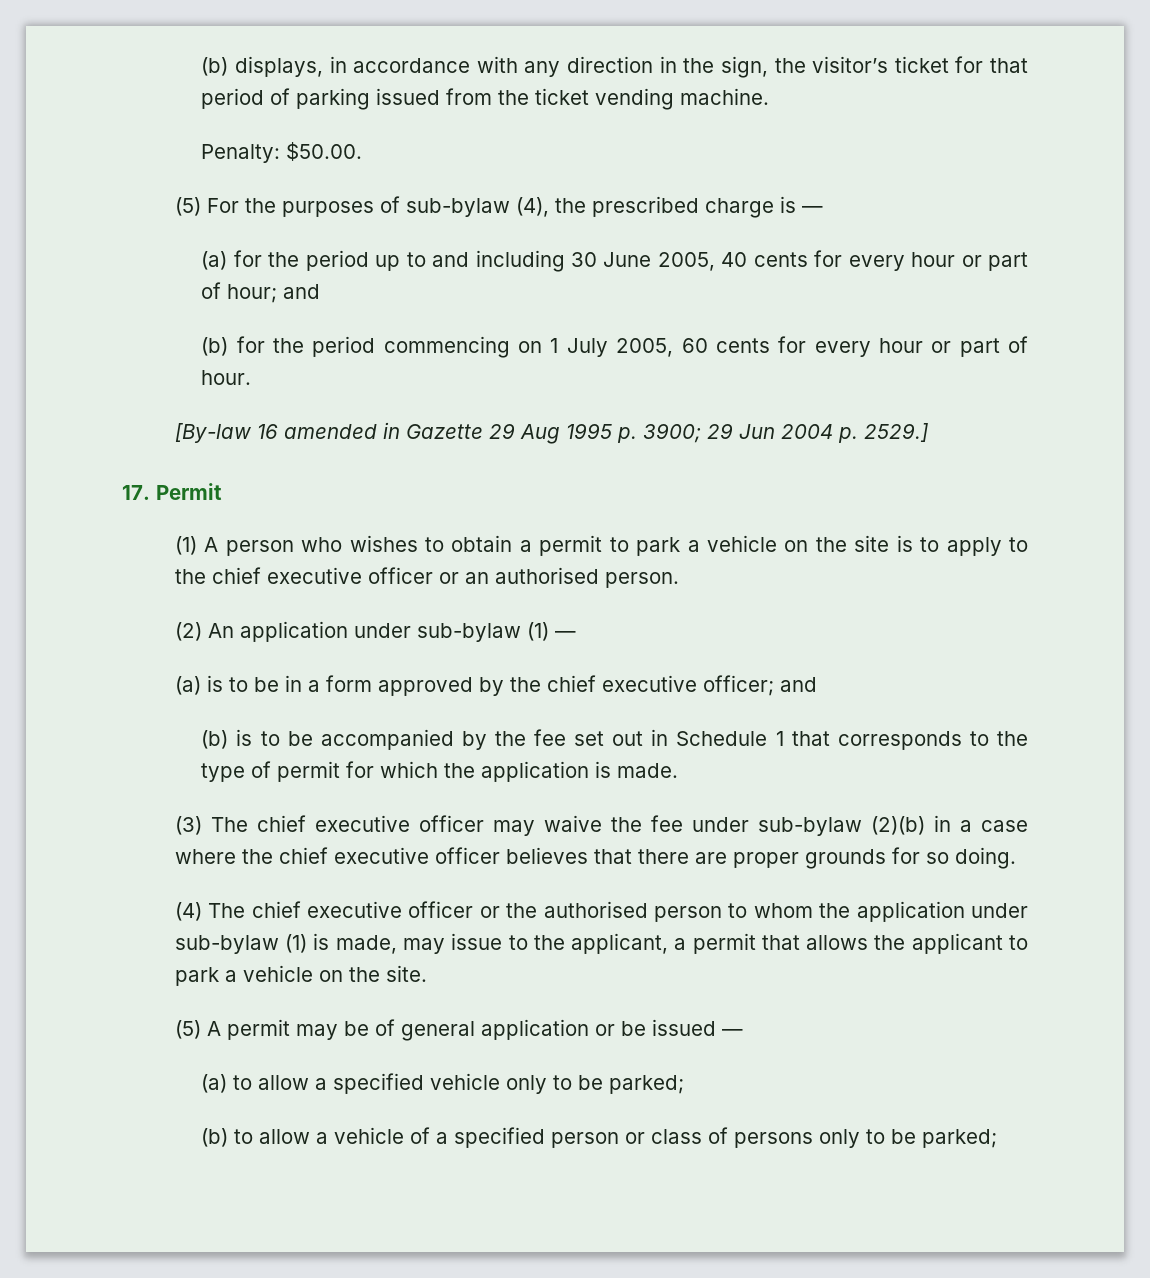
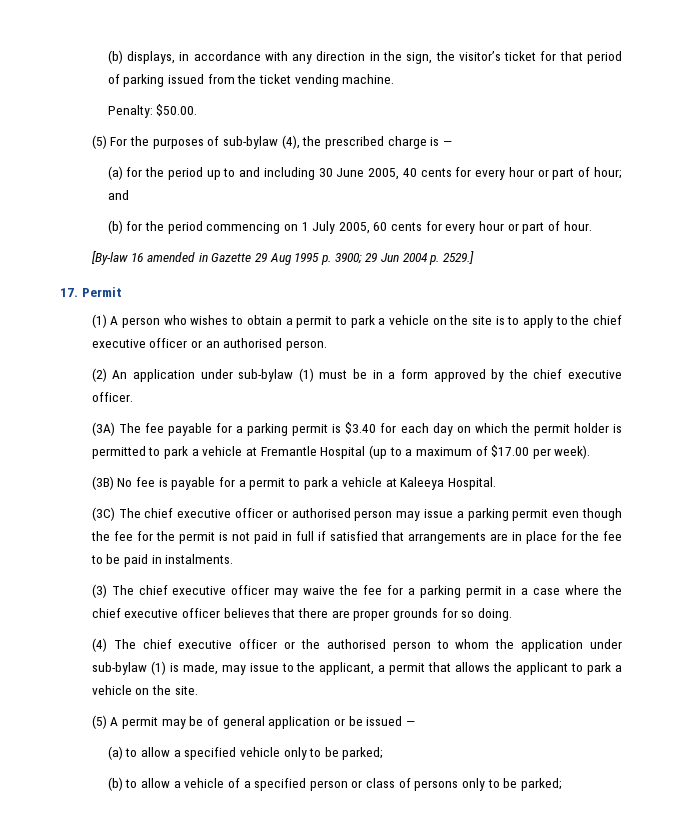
[554,631,576,638] [174,675,248,695] — // (a) is to -> [319,370,348,379] must
[702,675,817,696] [201,729,1028,750] [201,761,679,782] officer; and // (b) is to be accompanied by the fee set out in Schedule 1 that corresponds to the type of permit for which the application is made. -> [91,392,133,402] [91,422,622,436] [91,445,591,459] [91,476,496,490] [91,507,622,521] [90,531,622,544] [90,554,234,567] officer. // (3A) The fee payable for a parking permit is $3.40 for each day on which the permit holder is permitted to park a vehicle at Fremantle Hospital (up to a maximum of $17.00 per week). // (3B) No fee is payable for a permit to park a vehicle at Kaleeya Hospital. // (3C) The chief executive officer or authorised person may issue a parking permit even though the fee for the permit is not paid in full if satisfied that arrangements are in place for the fee to be paid in instalments.
[691,816,925,836] under sub-bylaw (2)(b) -> [386,585,502,598] for a parking permit

